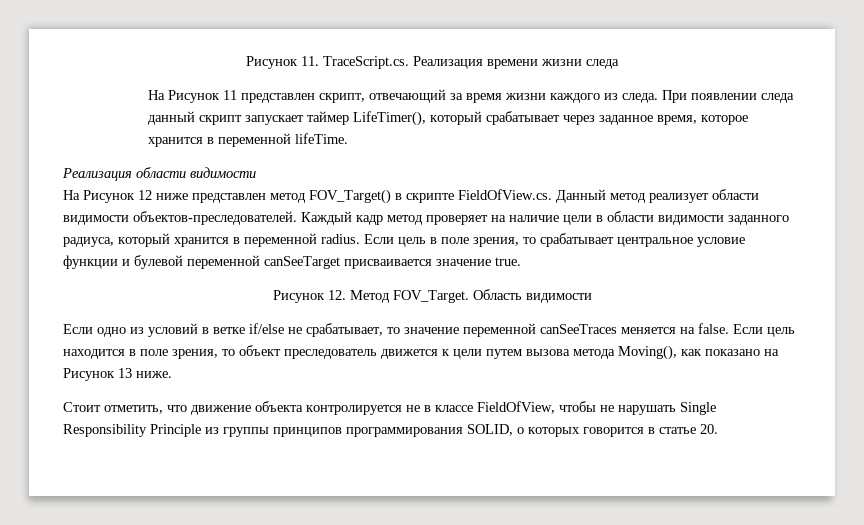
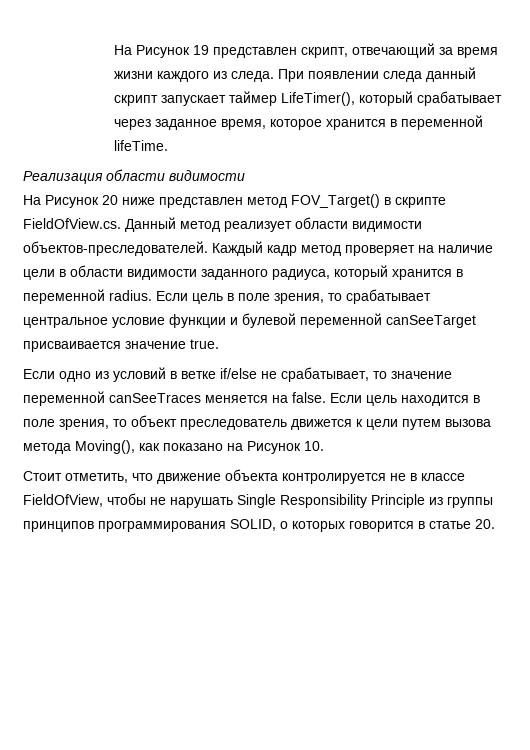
[246,56,619,69] [147,90,237,103] Рисунок 11. TraceScript.cs. Реализация времени жизни следа // На Рисунок 11 -> [113,45,209,58] На Рисунок 19
[138,190,152,200] 12 -> [102,195,118,205] 20
[272,289,592,303] // Рисунок 12. Метод FOV_Target. Область видимости -> (219, 344) none
[118,368,172,378] 13 ниже. -> [304,441,324,451] 10.

